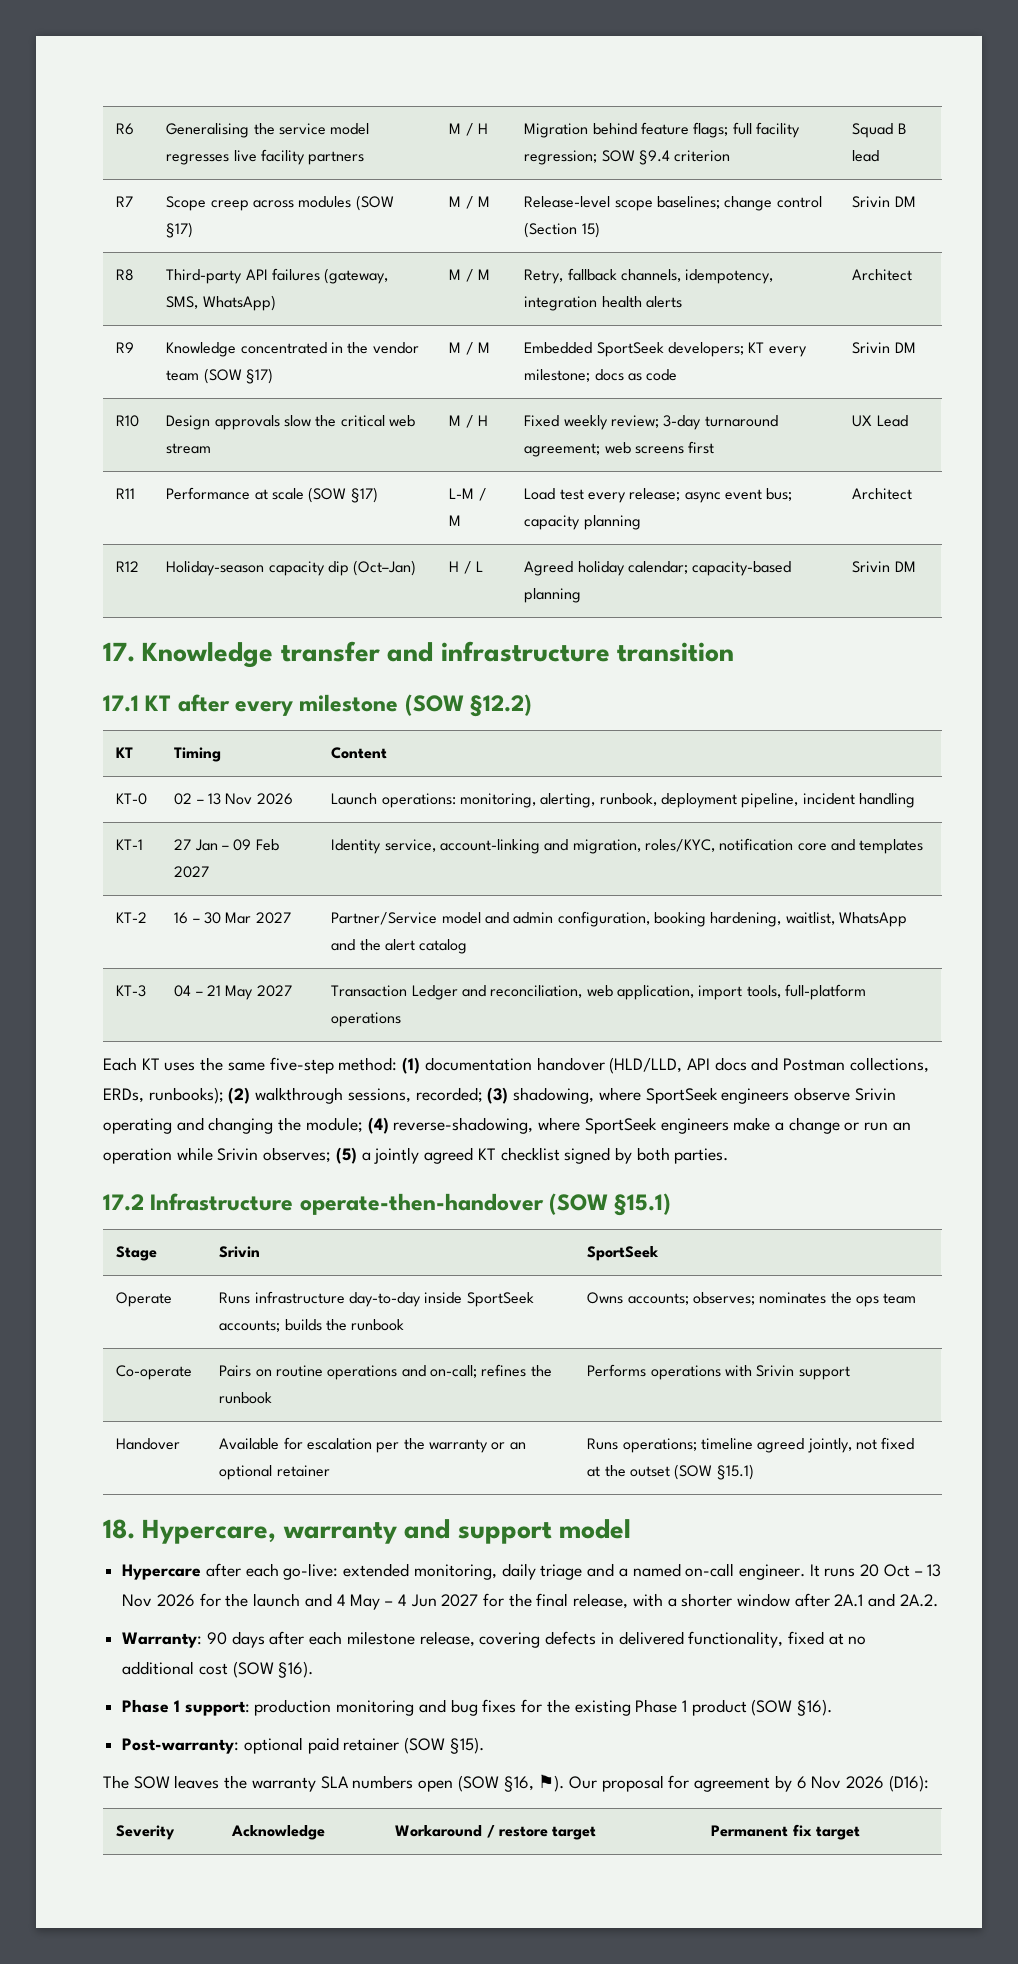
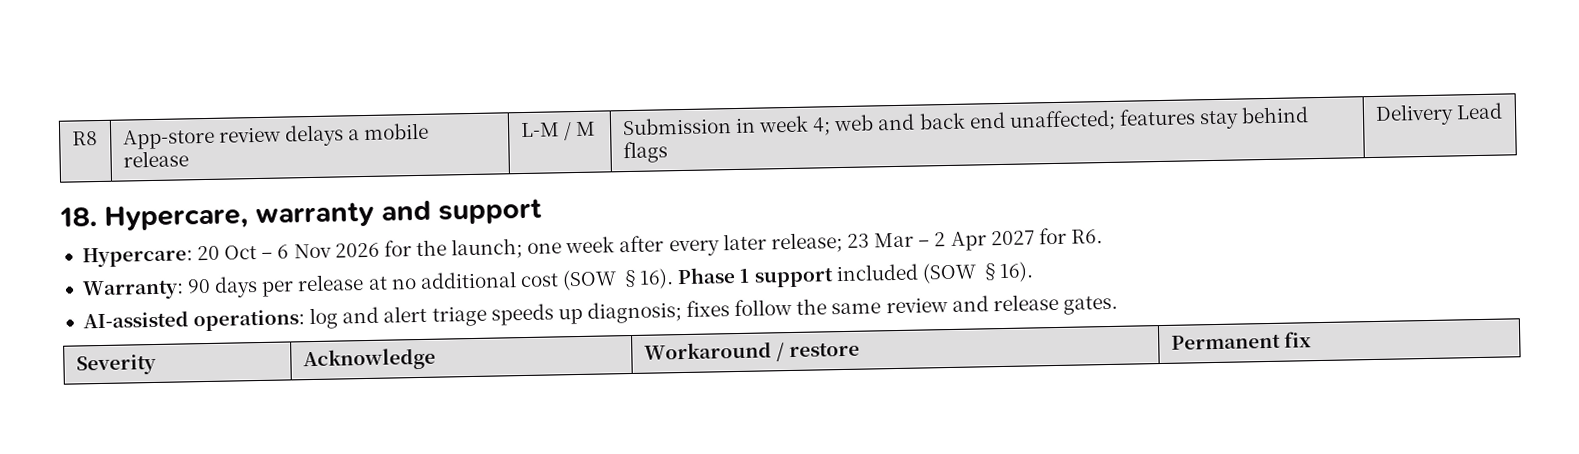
[116,123,135,135] [166,123,370,138] [166,149,365,165] [449,123,488,136] [524,122,800,138] [524,150,731,165] [852,123,906,138] [852,150,880,162] [116,196,134,207] [166,195,394,211] [166,222,194,238] [449,196,490,209] [524,196,822,211] [524,222,600,238] [852,196,916,208] [116,269,135,281] [166,268,389,284] [166,295,276,311] [449,269,490,282] [524,268,774,284] [524,296,682,311] [852,269,913,281] [116,342,135,353] [166,342,419,357] [166,368,273,384] [449,342,490,355] [524,342,807,357] [524,369,678,382] [852,342,916,354] [116,415,140,427] [166,415,415,430] [166,443,212,454] [449,415,488,428] [524,415,778,430] [524,441,715,457] [852,415,908,427] [116,488,136,499] [166,487,378,503] [449,488,487,501] [449,515,462,526] [524,488,793,503] [524,515,641,530] [852,488,913,500] [116,561,140,572] [166,560,417,576] [449,561,483,574] [524,561,792,576] [524,588,582,603] [852,561,916,573] [103,641,735,668] [103,694,533,717] [116,747,134,758] [174,747,222,762] [331,747,388,759] [116,793,148,805] [174,793,293,805] [331,793,915,808] [116,839,144,850] [174,839,279,851] [174,866,210,878] [331,838,924,854] [116,912,148,923] [174,912,291,924] [331,911,907,927] [331,939,468,954] [116,985,147,997] [174,985,292,1000] [331,984,866,1000] [331,1012,402,1027] [103,1057,929,1074] [103,1087,896,1104] [103,1117,911,1134] [103,1147,729,1164] [103,1193,672,1216] [116,1246,158,1261] [219,1246,261,1258] [587,1246,660,1261] [116,1292,173,1307] [219,1291,534,1307] [219,1319,405,1332] [587,1292,917,1307] [116,1365,193,1380] [219,1364,552,1380] [219,1392,273,1404] [587,1364,850,1380] [116,1438,181,1450] [219,1437,526,1453] [219,1465,330,1480] [587,1437,915,1453] [587,1464,754,1480] R6 | Generalising the service model regresses live facility partners | M / H | Migration behind feature flags; full facility regression; SOW §9.4 criterion | Squad B lead // R7 | Scope creep across modules (SOW §17) | M / M | Release-level scope baselines; change control (Section 15) | Srivin DM // R8 | Third-party API failures (gateway, SMS, WhatsApp) | M / M | Retry, fallback channels, idempotency, integration health alerts | Architect // R9 | Knowledge concentrated in the vendor team (SOW §17) | M / M | Embedded SportSeek developers; KT every milestone; docs as code | Srivin DM // R10 | Design approvals slow the critical web stream | M / H | Fixed weekly review; 3-day turnaround agreement; web screens first | UX Lead // R11 | Performance at scale (SOW §17) | L-M / M | Load test every release; async event bus; capacity planning | Architect // R12 | Holiday-season capacity dip (Oct–Jan) | H / L | Agreed holiday calendar; capacity-based planning | Srivin DM // 17. Knowledge transfer and infrastructure transition // 17.1 KT after every milestone (SOW §12.2) // KT | Timing | Content // KT-0 | 02 – 13 Nov 2026 | Launch operations: monitoring, alerting, runbook, deployment pipeline, incident handling // KT-1 | 27 Jan – 09 Feb 2027 | Identity service, account-linking and migration, roles/KYC, notification core and templates // KT-2 | 16 – 30 Mar 2027 | Partner/Service model and admin configuration, booking hardening, waitlist, WhatsApp and the alert catalog // KT-3 | 04 – 21 May 2027 | Transaction Ledger and reconciliation, web application, import tools, full-platform operations // Each KT uses the same five-step method: (1) documentation handover (HLD/LLD, API docs and Postman collections, ERDs, runbooks); (2) walkthrough sessions, recorded; (3) shadowing, where SportSeek engineers observe Srivin operating and changing the module; (4) reverse-shadowing, where SportSeek engineers make a change or run an operation while Srivin observes; (5) a jointly agreed KT checklist signed by both parties. // 17.2 Infrastructure operate-then-handover (SOW §15.1) // Stage | Srivin | SportSeek // Operate | Runs infrastructure day-to-day inside SportSeek accounts; builds the runbook | Owns accounts; observes; nominates the ops team // Co-operate | Pairs on routine operations and on-call; refines the runbook | Performs operations with Srivin support // Handover | Available for escalation per the warranty or an optional retainer | Runs operations; timeline agreed jointly, not fixed at the outset (SOW §15.1) -> [71,131,98,146] [122,122,430,150] [122,150,189,168] [519,121,597,141] [621,106,1310,136] [622,141,668,164] [1374,102,1503,126] R8 | App-store review delays a mobile release | L-M / M | Submission in week 4; web and back end unaffected; features stay behind flags | Delivery Lead
[559,1519,632,1539] [122,1563,856,1580] model // Hypercare after each go-live: extended monitoring, daily triage and a named on-call engineer. It runs -> [81,246,193,268] // Hypercare:
[927,1564,942,1577] 13 -> [277,244,290,259] 6
[253,1593,938,1610] [122,1631,824,1648] launch and 4 May – 4 Jun 2027 for the final release, with a shorter window after 2A.1 and 2A.2. // Warranty: 90 days after each milestone release, covering defects in delivered functionality, fixed -> [451,227,1103,260] [81,274,365,301] launch; one week after every later release; 23 Mar – 2 Apr 2027 for R6. // Warranty: 90 days per release
[122,1699,833,1716] [122,1737,484,1754] [103,1774,929,1792] // Phase 1 support: production monitoring and bug fixes for the existing Phase 1 product (SOW §16). // Post-warranty: optional paid retainer (SOW §15). // The SOW leaves the warranty SLA numbers open (SOW §16, ⚑). Our proposal for agreement by 6 Nov 2026 (D16): -> [677,261,1034,288] [82,293,1118,332] Phase 1 support included (SOW §16). // AI-assisted operations: log and alert triage speeds up diagnosis; fixes follow the same review and release gates.
[552,1826,597,1840] target -> (861, 349) none
[815,1826,860,1840] target -> (1312, 339) none

